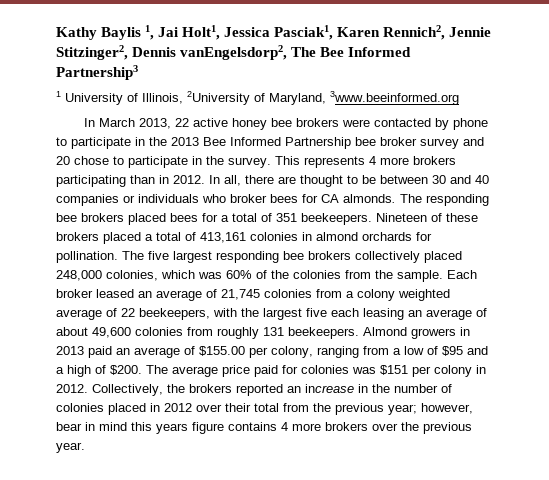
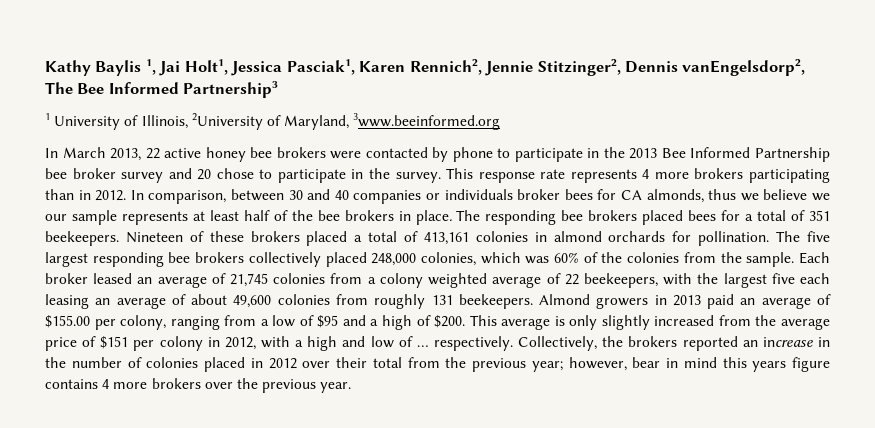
(300, 160) none -> [478,169,566,183] response rate
[224,175,376,187] all, there are thought to be -> [148,190,227,204] comparison,
[202,194,226,203] who -> (513, 194) none
[343,194,396,203] almonds. -> [646,189,831,203] [45,210,452,225] almonds, thus we believe we our sample represents at least half of the bee brokers in place.
[146,365,486,377] [56,384,88,393] The average price paid for colonies was $151 per colony in 2012. -> [469,315,830,330] [45,336,514,351] This average is only slightly increased from the average price of $151 per colony in 2012, with a high and low of … respectively.

